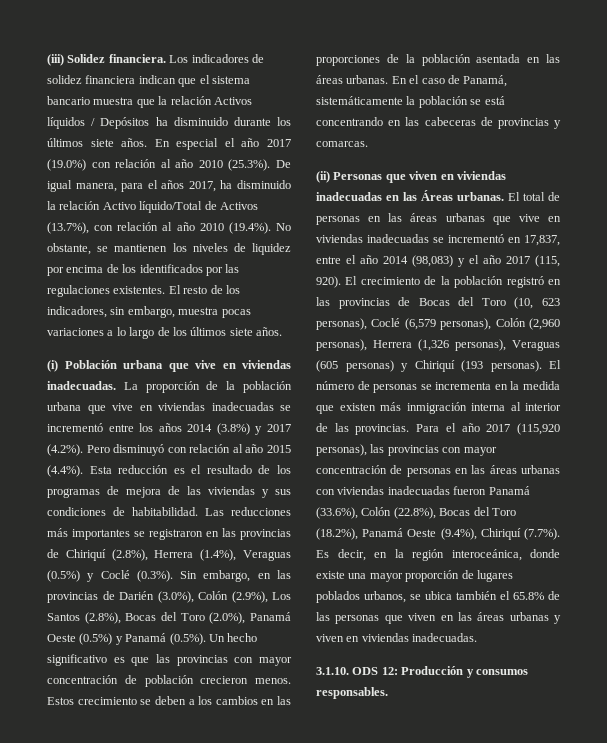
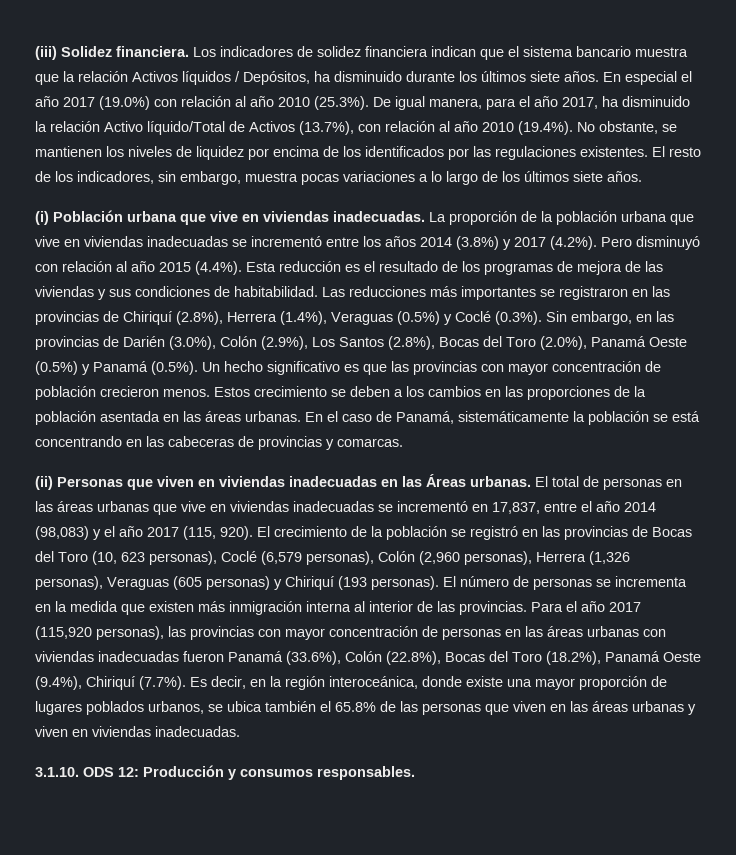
[100,117,150,129] Depósitos -> [243,71,310,85] Depósitos,
[161,180,185,189] años -> [534,96,558,107] año
(504, 282) none -> [451,529,466,537] se

